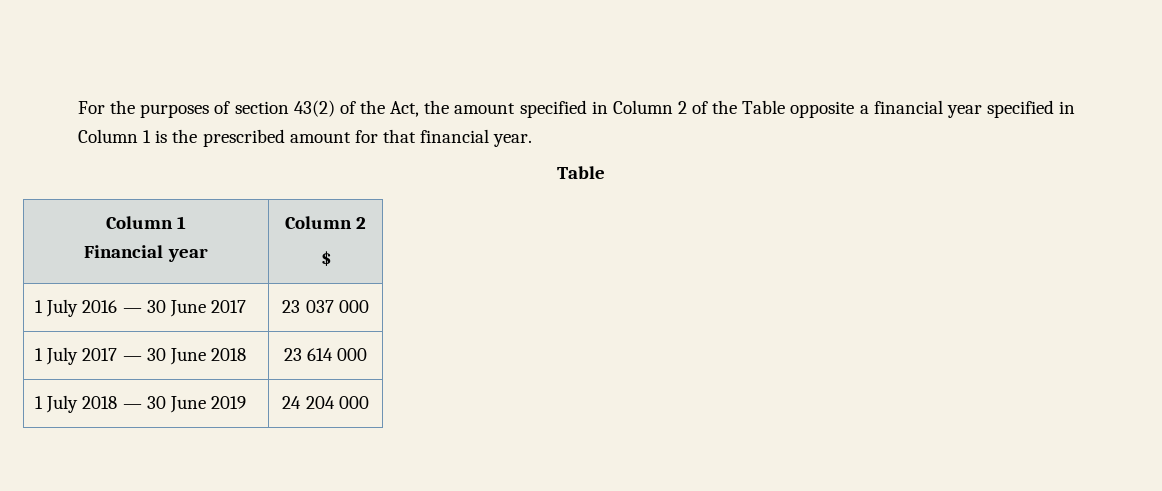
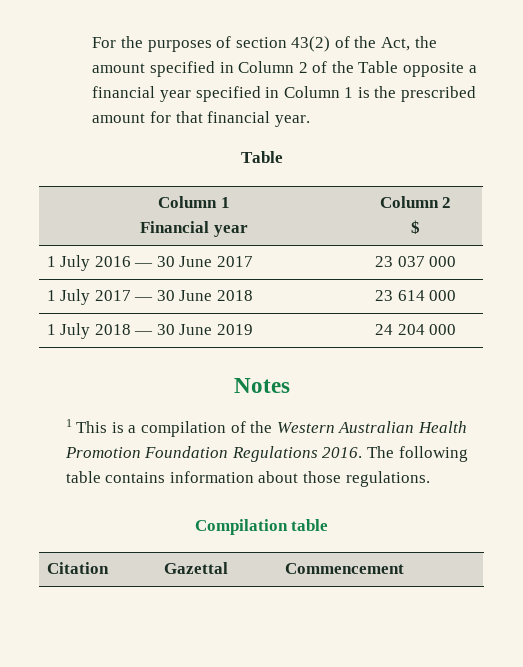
(369, 402) none -> [233,378,290,393] [65,419,467,437] [64,446,468,462] [65,471,430,487] [194,519,329,535] [46,562,109,574] [163,562,228,574] [284,563,404,574] // Notes // 1 This is a compilation of the Western Australian Health Promotion Foundation Regulations 2016. The following table contains information about those regulations. // Compilation table // Citation | Gazettal | Commencement

